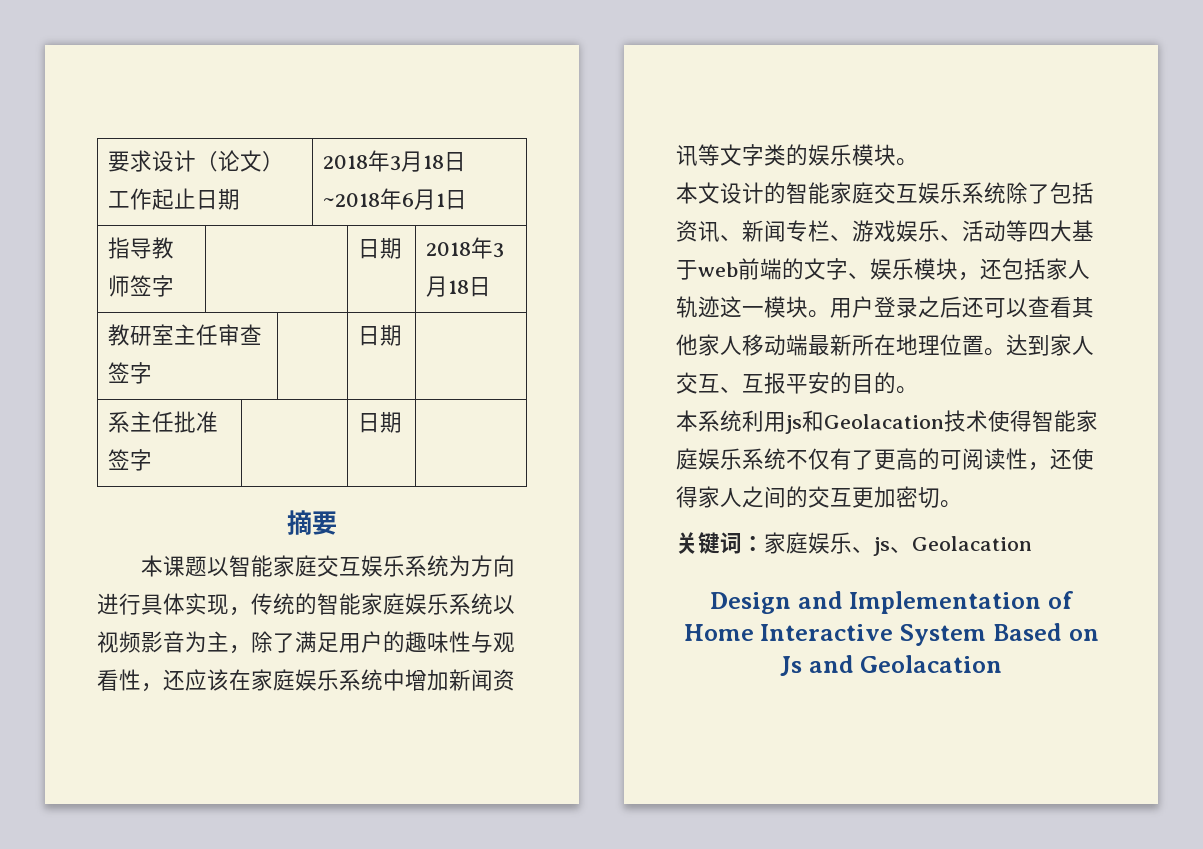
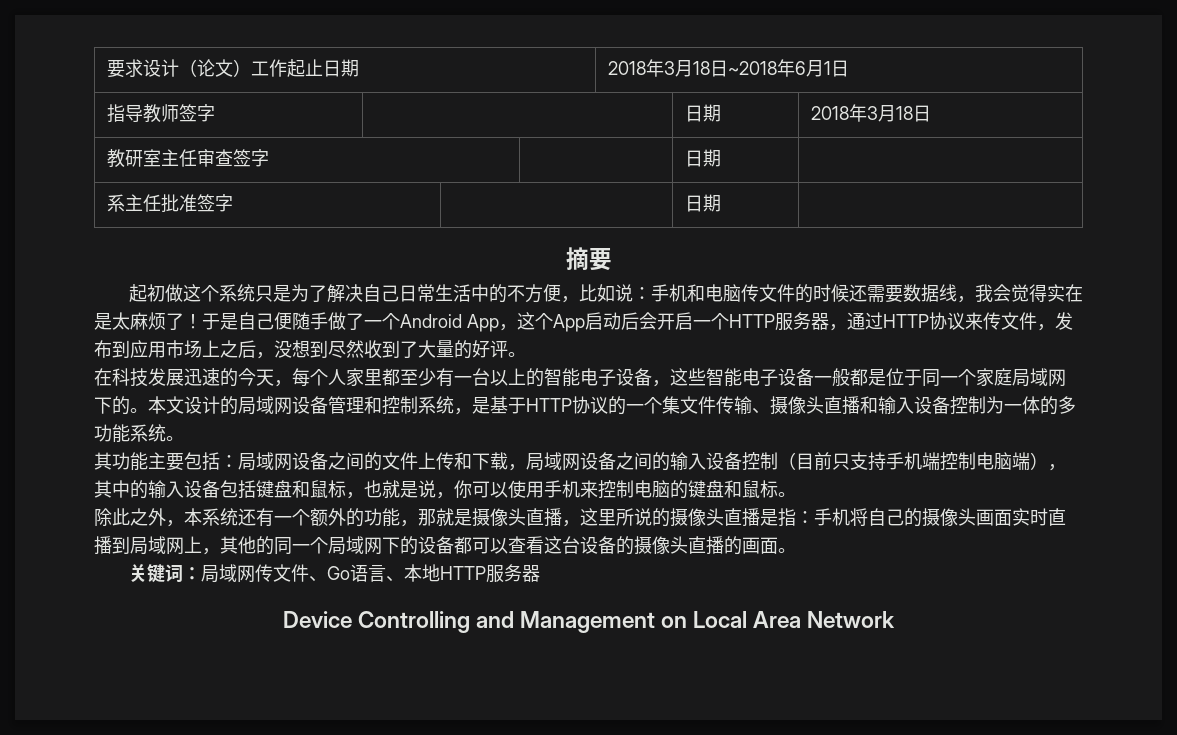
[141,555,516,577] [97,593,515,616] [97,631,515,654] [97,669,515,692] [676,144,918,167] 本课题以智能家庭交互娱乐系统为方向进行具体实现，传统的智能家庭娱乐系统以视频影音为主，除了满足用户的趣味性与观看性，还应该在家庭娱乐系统中增加新闻资讯等文字类的娱乐模块。 // -> [128,284,1083,303] [94,312,1073,332] [94,340,526,359] [94,368,1066,387] [94,396,148,415] 起初做这个系统只是为了解决自己日常生活中的不方便，比如说：手机和电脑传文件的时候还需要数据线，我会觉得实在是太麻烦了！于是自己便随手做了一个Android App，这个App启动后会开启一个HTTP服务器，通过HTTP协议来传文件，发布到应用市场上之后，没想到尽然收到了大量的好评。 // 在科技发展迅速的今天，每个人家里都至少有一台以上的智能电子设备，这些智能电子设备一般都是位于同一个家庭局域网下的。
[786,182,1094,204] [676,220,1094,243] [676,258,1090,281] [676,296,1094,318] [676,334,1094,356] [676,372,918,394] [676,410,1098,434] [676,448,1094,471] [676,486,962,508] [676,532,1032,556] [709,591,1074,614] [683,623,1099,646] [779,655,1003,676] 智能家庭交互娱乐系统除了包括资讯、新闻专栏、游戏娱乐、活动等四大基于web前端的文字、娱乐模块，还包括家人轨迹这一模块。用户登录之后还可以查看其他家人移动端最新所在地理位置。达到家人交互、互报平安的目的。 // 本系统利用js和Geolacation技术使得智能家庭娱乐系统不仅有了更高的可阅读性，还使得家人之间的交互更加密切。 // 关键词：家庭娱乐、js、Geolacation // Design and Implementation of Home Interactive System Based on Js and Geolacation -> [238,396,1076,415] [94,424,184,443] [94,452,1066,471] [94,480,796,499] [94,508,1066,527] [94,536,796,555] [128,564,540,583] [282,611,896,633] 局域网设备管理和控制系统，是基于HTTP协议的一个集文件传输、摄像头直播和输入设备控制为一体的多功能系统。 // 其功能主要包括：局域网设备之间的文件上传和下载，局域网设备之间的输入设备控制（目前只支持手机端控制电脑端），其中的输入设备包括键盘和鼠标，也就是说，你可以使用手机来控制电脑的键盘和鼠标。 // 除此之外，本系统还有一个额外的功能，那就是摄像头直播，这里所说的摄像头直播是指：手机将自己的摄像头画面实时直播到局域网上，其他的同一个局域网下的设备都可以查看这台设备的摄像头直播的画面。 // 关键词：局域网传文件、Go语言、本地HTTP服务器 // Device Controlling and Management on Local Area Network

